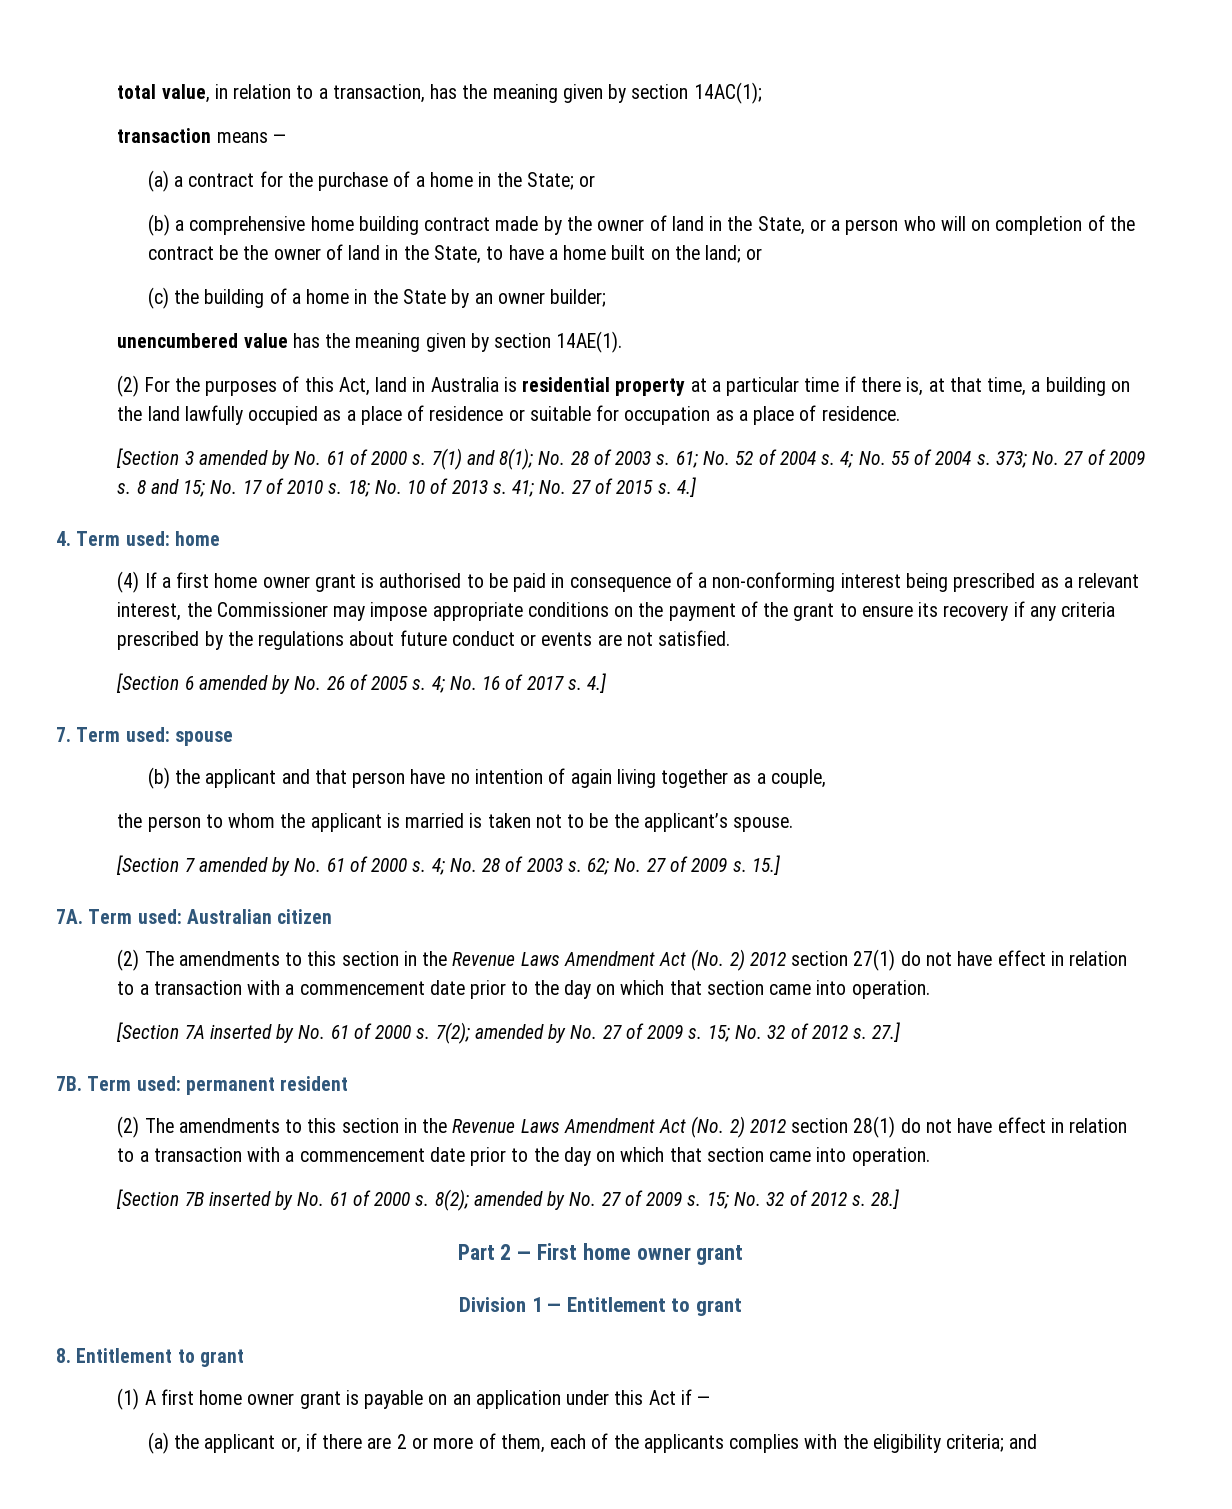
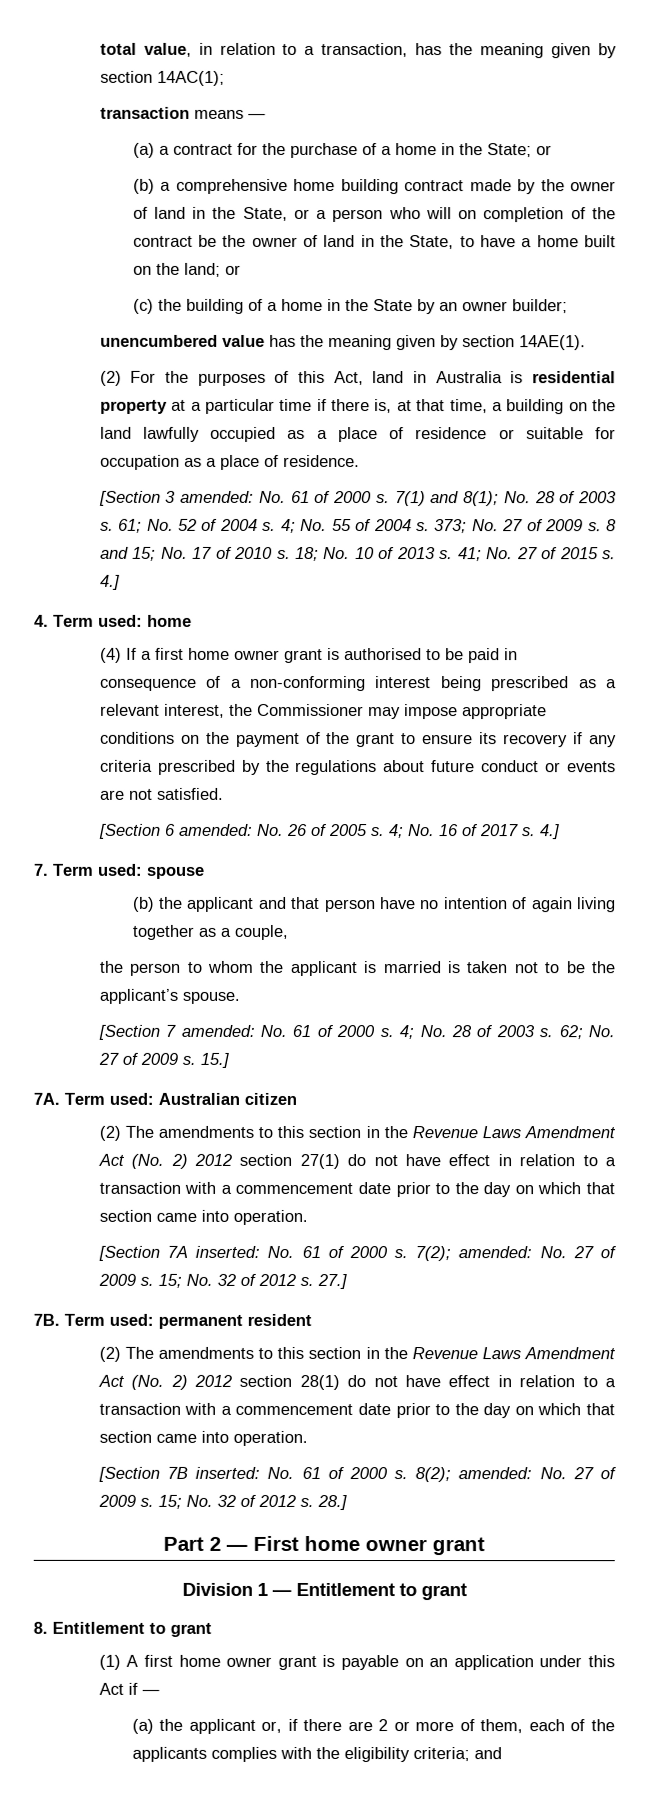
[198,450,291,469] amended by -> [180,490,255,503] amended:
[198,675,291,694] amended by -> [178,823,253,836] amended:
[198,857,291,876] amended by -> [180,1024,255,1037] amended:
[209,1024,295,1043] inserted by -> [195,1245,261,1258] inserted:
[474,1024,567,1043] amended by -> [458,1246,533,1259] amended:
[208,1191,294,1210] inserted by -> [195,1466,261,1479] inserted:
[473,1191,566,1210] amended by -> [458,1467,533,1480] amended:

